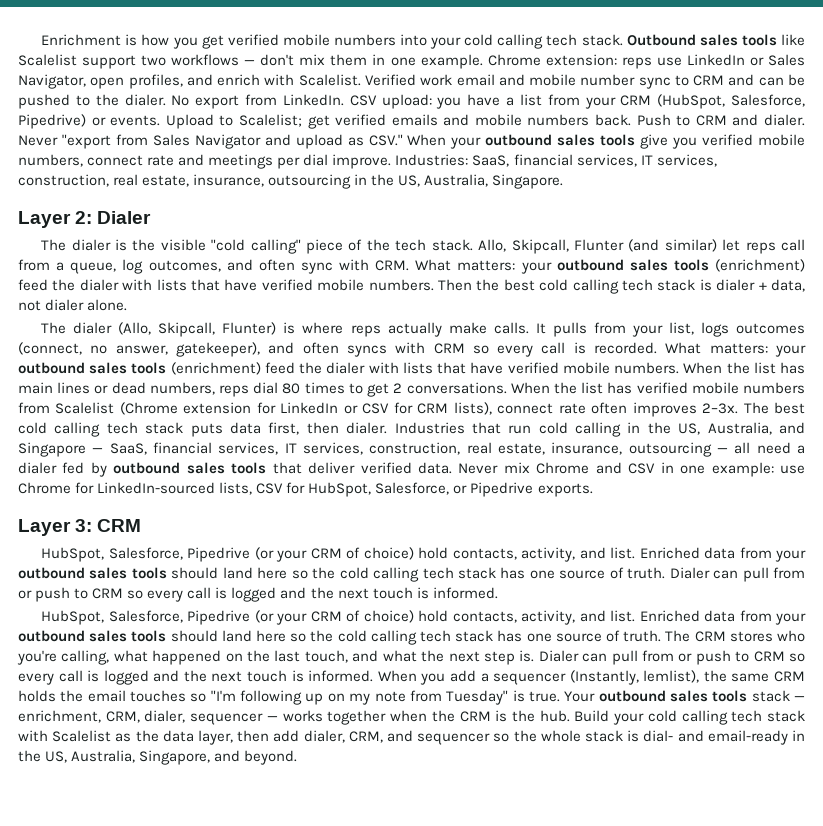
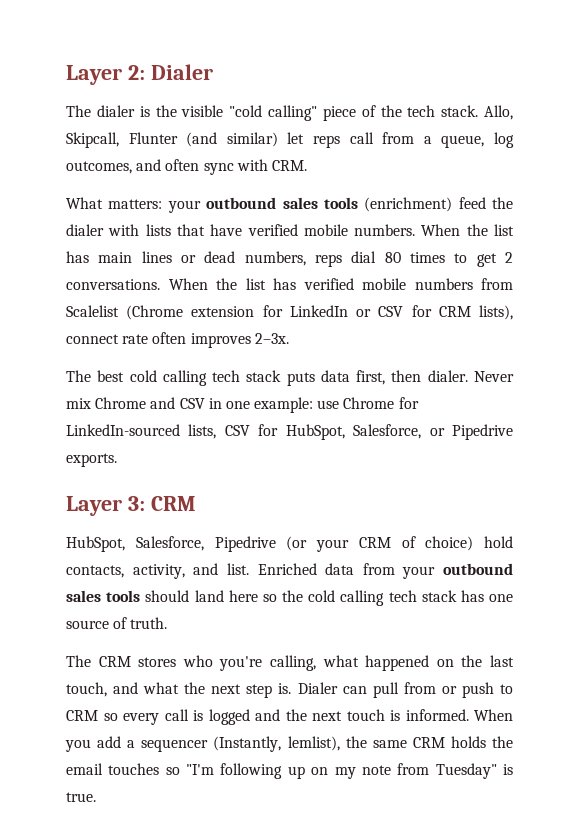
[41,34,805,49] [18,54,805,69] [18,74,806,89] [18,94,806,109] [18,114,806,129] [18,134,806,149] [18,154,717,169] [18,174,564,189] Enrichment is how you get verified mobile numbers into your cold calling tech stack. Outbound sales tools like Scalelist support two workflows — don't mix them in one example. Chrome extension: reps use LinkedIn or Sales Navigator, open profiles, and enrich with Scalelist. Verified work email and mobile number sync to CRM and can be pushed to the dialer. No export from LinkedIn. CSV upload: you have a list from your CRM (HubSpot, Salesforce, Pipedrive) or events. Upload to Scalelist; get verified emails and mobile numbers back. Push to CRM and dialer. Never "export from Sales Navigator and upload as CSV." When your outbound sales tools give you verified mobile numbers, connect rate and meetings per dial improve. Industries: SaaS, financial services, IT services, construction, real estate, insurance, outsourcing in the US, Australia, Singapore. // -> (66, 75) none
[415,259,805,274] [18,279,805,294] [18,299,128,311] [41,322,806,337] [18,342,658,357] What matters: your outbound sales tools (enrichment) feed the dialer with lists that have verified mobile numbers. Then the best cold calling tech stack is dialer + data, not dialer alone. // The dialer (Allo, Skipcall, Flunter) is where reps actually make calls. It pulls from your list, logs outcomes (connect, no answer, gatekeeper), and often syncs with CRM so every call is recorded. -> (307, 165) //
(739, 408) none -> (289, 338) //
[394,422,806,437] [18,442,806,457] [18,462,453,477] Industries that run cold calling in the US, Australia, and Singapore — SaaS, financial services, IT services, construction, real estate, insurance, outsourcing — all need a dialer fed by outbound sales tools that deliver verified data. -> (468, 376) none
[669,567,806,582] [18,587,498,602] [41,610,807,625] [18,630,662,645] Dialer can pull from or push to CRM so every call is logged and the next touch is informed. // HubSpot, Salesforce, Pipedrive (or your CRM of choice) hold contacts, activity, and list. Enriched data from your outbound sales tools should land here so the cold calling tech stack has one source of truth. -> (168, 623) //
[564,690,806,702] [18,710,805,725] [18,730,806,745] [18,750,298,765] Your outbound sales tools stack — enrichment, CRM, dialer, sequencer — works together when the CRM is the hub. Build your cold calling tech stack with Scalelist as the data layer, then add dialer, CRM, and sequencer so the whole stack is dial- and email-ready in the US, Australia, Singapore, and beyond. -> (96, 797) none

